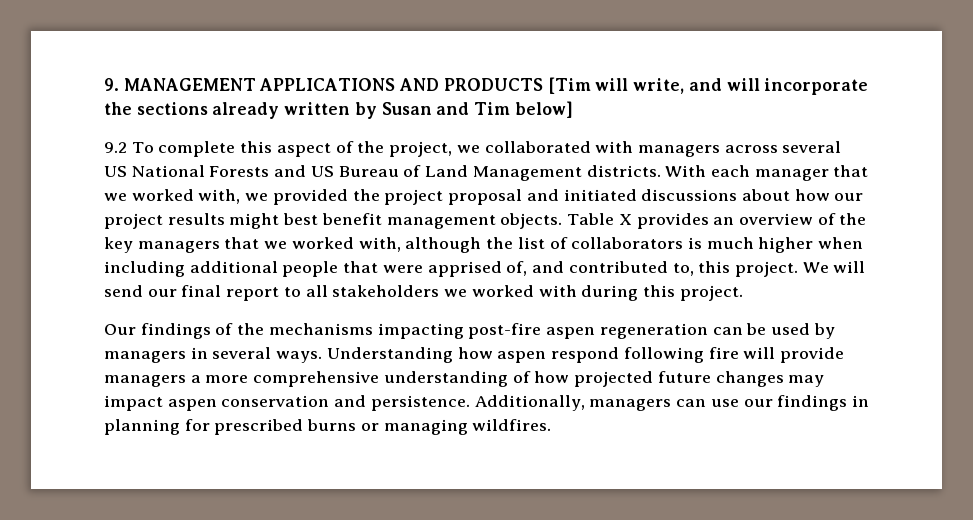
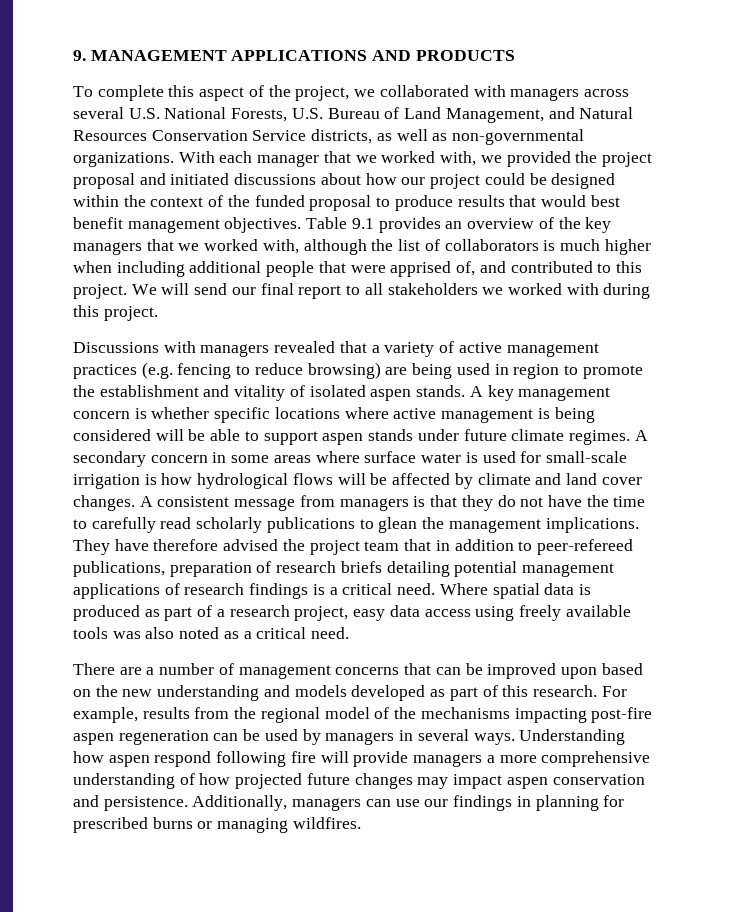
[547,77,869,95] [104,101,573,119] [104,142,127,153] [Tim will write, and will incorporate the sections already written by Susan and Tim below] // 9.2 -> (515, 55) //
[104,165,661,181] US National Forests and US Bureau of Land Management districts. -> [128,107,634,123] [73,129,585,145] [73,152,174,167] U.S. National Forests, U.S. Bureau of Land Management, and Natural Resources Conservation Service districts, as well as non-governmental organizations.
[167,213,632,229] results might best benefit management objects. Table X -> [484,173,616,189] [73,195,620,211] [73,217,374,233] could be designed within the context of the funded proposal to produce results that would best benefit management objectives. Table 9.1
[672,263,694,276] to, -> [597,263,612,273] to
[104,323,211,339] Our findings -> [73,341,599,357] [73,362,643,379] [73,385,611,401] [73,407,595,423] [73,429,648,445] [73,451,627,467] [73,473,642,489] [73,495,646,511] [73,517,639,533] [73,539,633,555] [73,561,615,577] [73,583,591,599] [73,605,631,621] [73,627,350,639] [73,663,643,679] [73,685,627,701] [73,707,370,723] Discussions with managers revealed that a variety of active management practices (e.g. fencing to reduce browsing) are being used in region to promote the establishment and vitality of isolated aspen stands. A key management concern is whether specific locations where active management is being considered will be able to support aspen stands under future climate regimes. A secondary concern in some areas where surface water is used for small-scale irrigation is how hydrological flows will be affected by climate and land cover changes. A consistent message from managers is that they do not have the time to carefully read scholarly publications to glean the management implications. They have therefore advised the project team that in addition to peer-refereed publications, preparation of research briefs detailing potential management applications of research findings is a critical need. Where spatial data is produced as part of a research project, easy data access using freely available tools was also noted as a critical need. // There are a number of management concerns that can be improved upon based on the new understanding and models developed as part of this research. For example, results from the regional model

